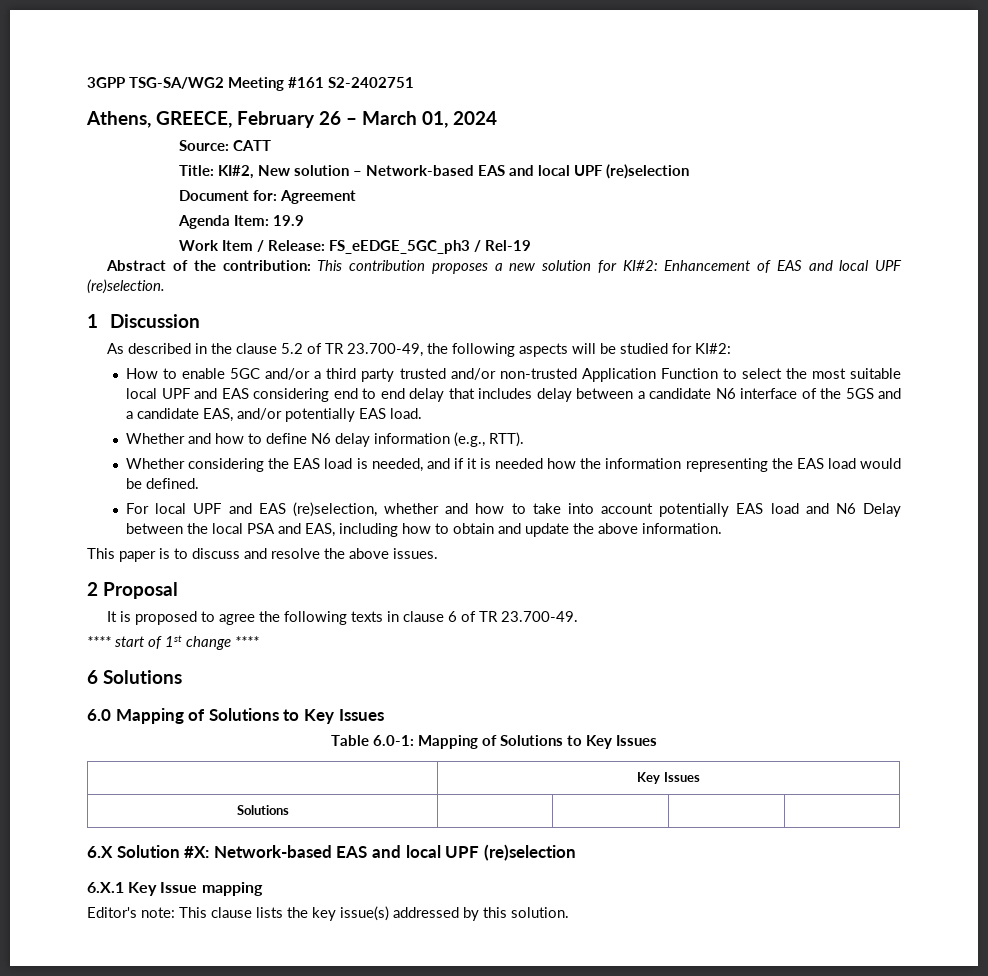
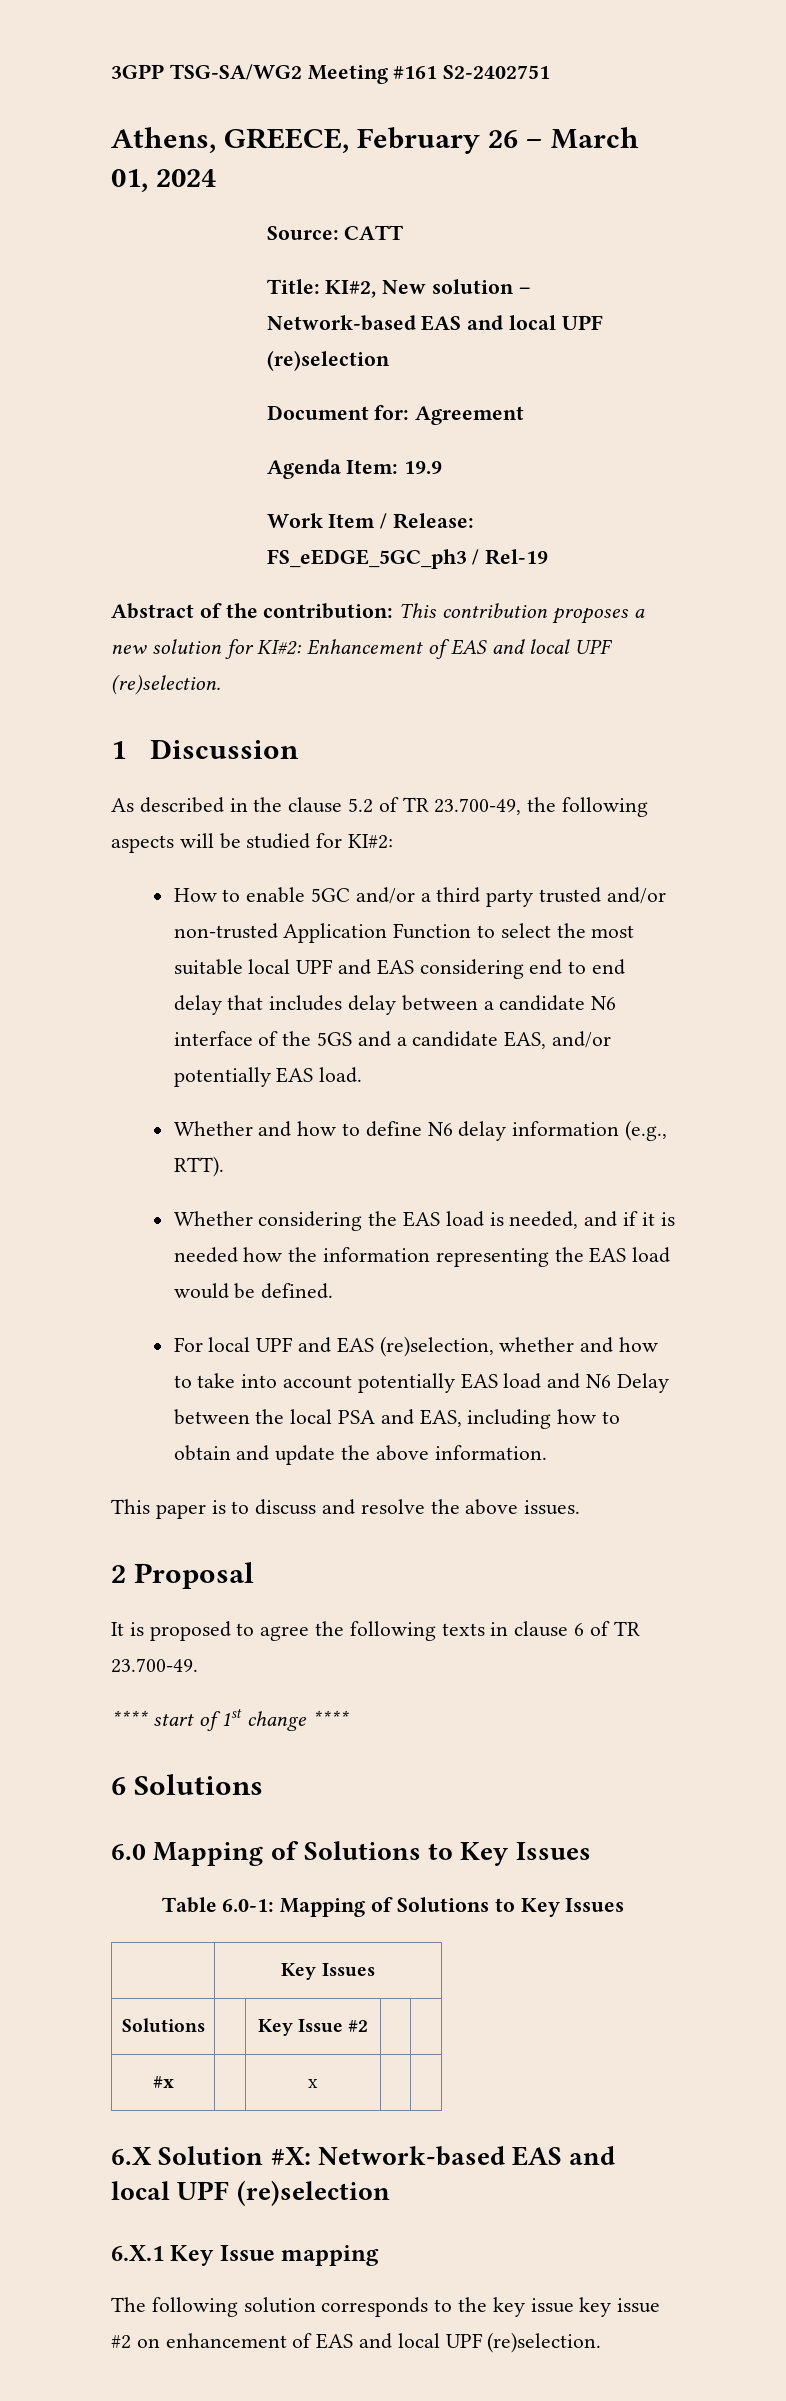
(289, 810) none -> [257,2019,369,2036] [152,2076,174,2088] [308,2079,318,2088] Key Issue #2 | | // #x | | x
[87,906,569,921] Editor's note: This clause lists the key issue(s) addressed by this solution. -> [111,2297,661,2317] [111,2332,602,2353] The following solution corresponds to the key issue key issue #2 on enhancement of EAS and local UPF (re)selection.

